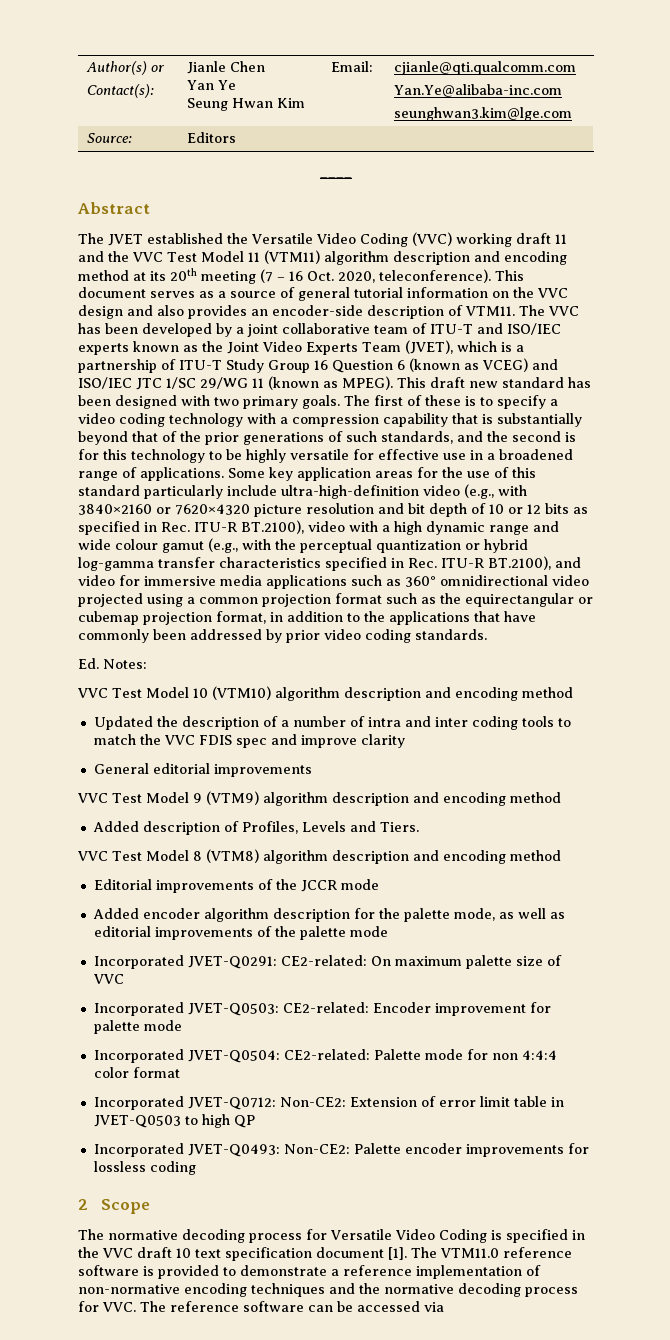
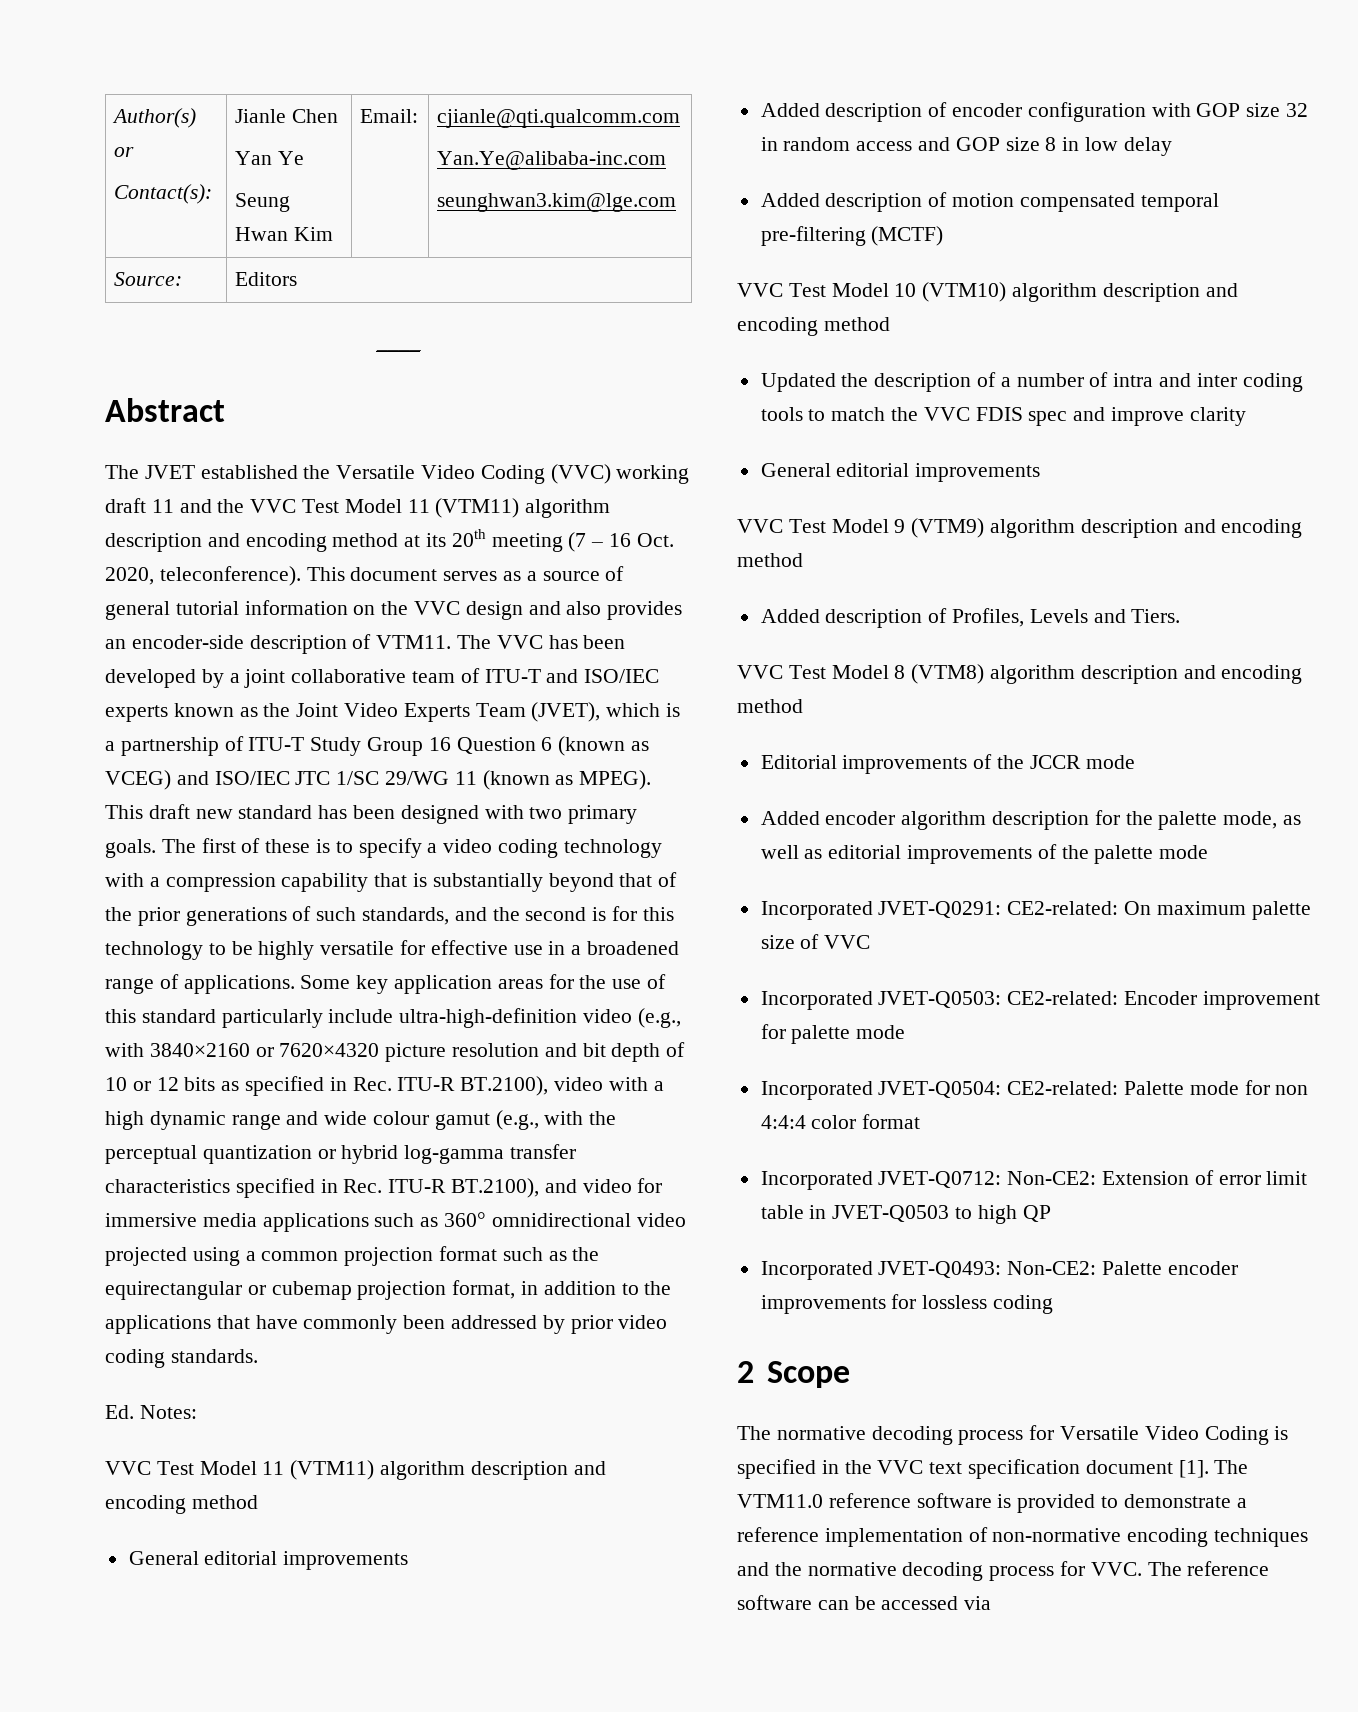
(147, 664) none -> [105,1460,606,1480] [105,1495,258,1514] [128,1551,409,1570] [760,102,1309,122] [760,137,1172,156] [760,192,1219,212] [760,226,944,246] // VVC Test Model 11 (VTM11) algorithm description and encoding method // General editorial improvements // Added description of encoder configuration with GOP size 32 in random access and GOP size 8 in low delay // Added description of motion compensated temporal pre-filtering (MCTF)
[137,1247,191,1258] draft 10 -> (924, 1467) none

